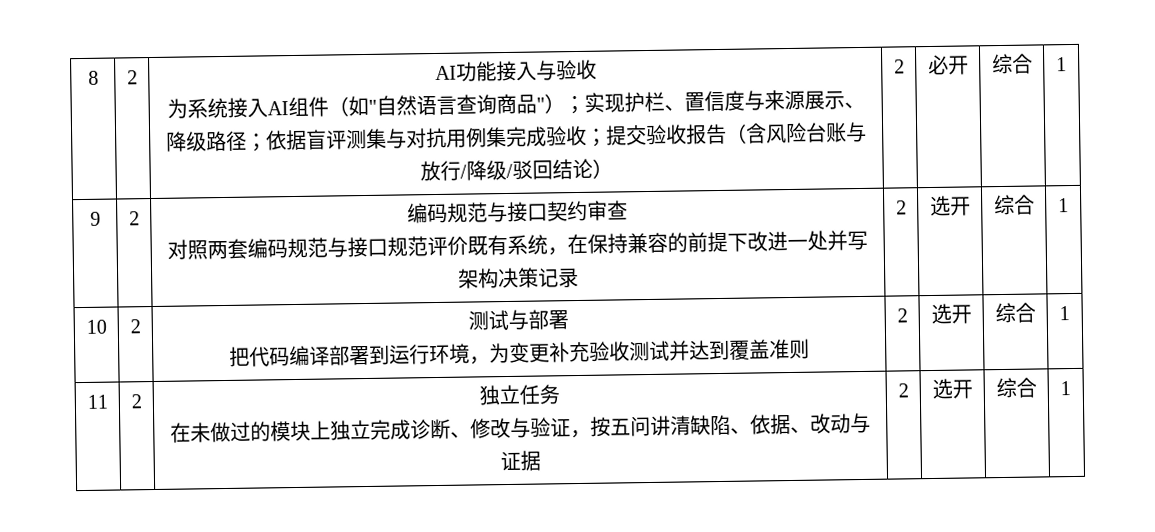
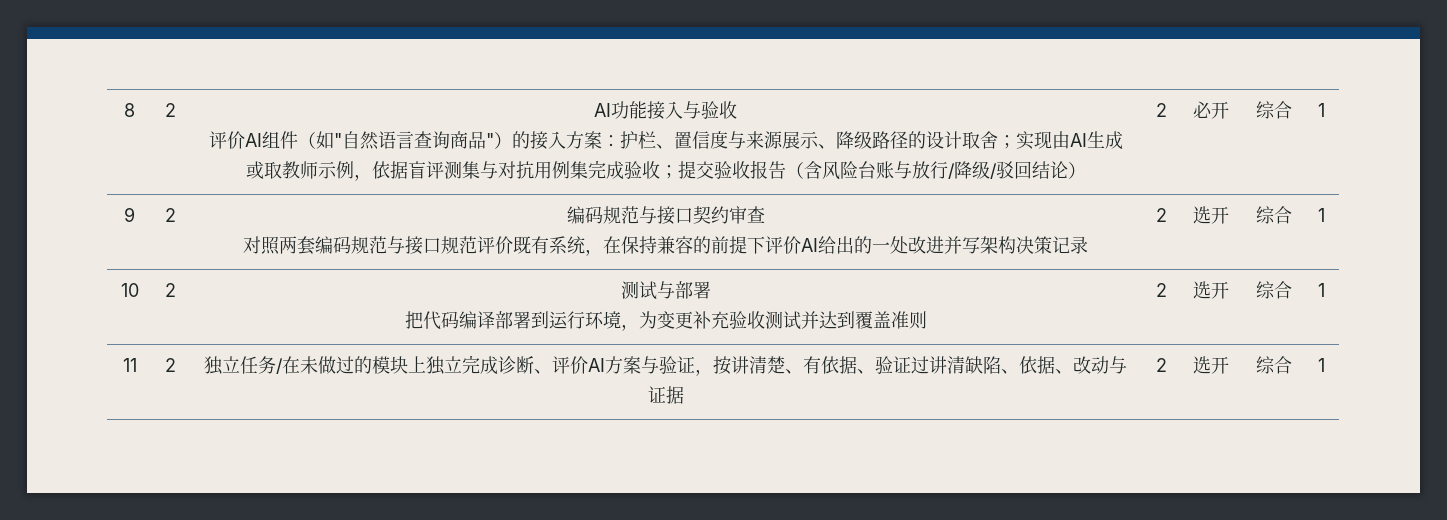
[166,97,268,119] 为系统接入 -> [208,131,245,149] 评价
[563,92,625,115] ；实现 -> [511,131,620,150] 的接入方案：
[246,133,267,152] ； -> [907,131,1123,150] [245,161,372,181] 的设计取舍；实现由AI生成或取教师示例，
[747,230,828,252] 改进一处 -> [765,236,944,254] 评价AI给出的一处改进
(560, 394) // -> [276,358,283,374] /
[470,415,651,439] 修改与验证，按五问 -> [552,356,929,376] 评价AI方案与验证，按讲清楚、有依据、验证过

